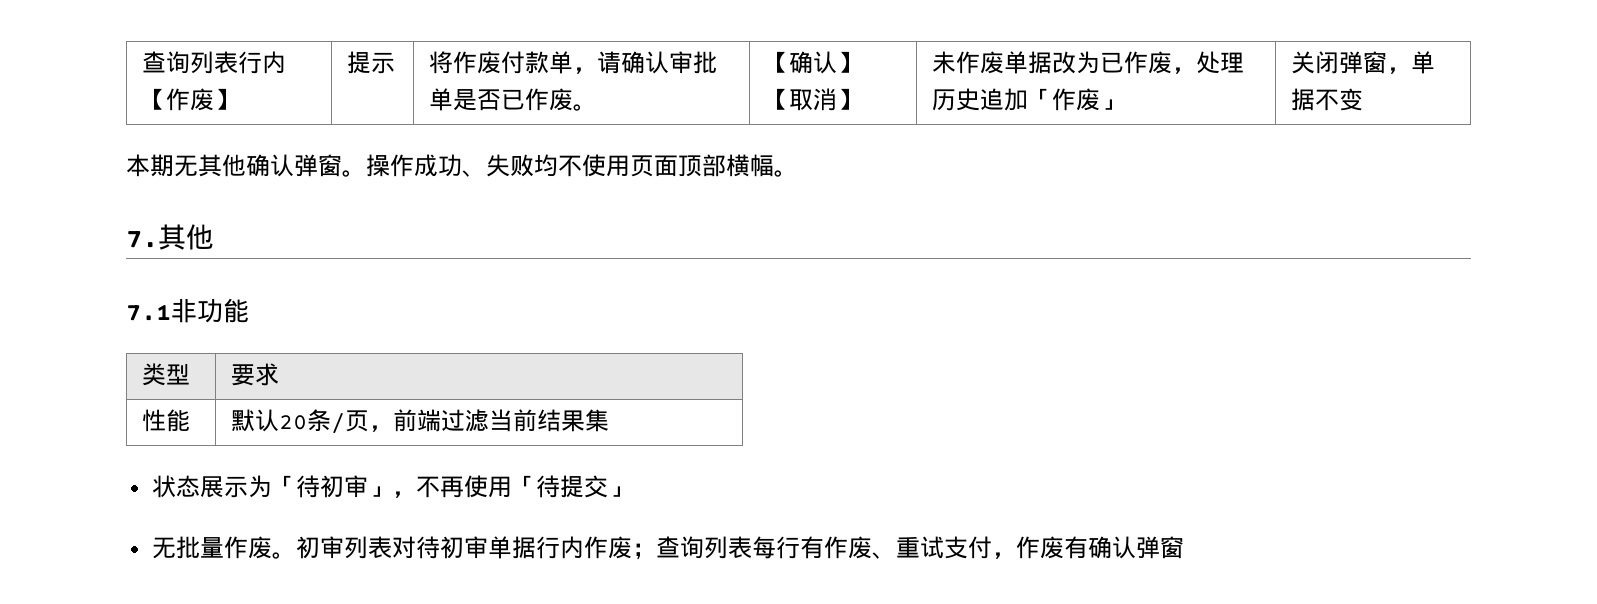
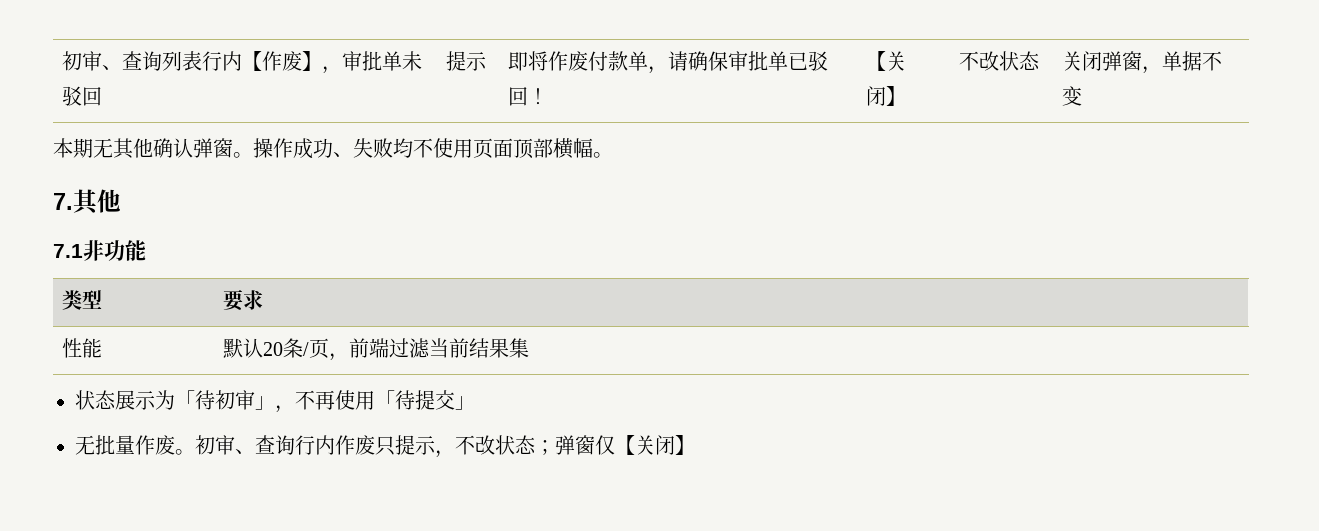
(142, 62) none -> [62,51,123,71] 初审、
(239, 99) none -> [322,51,423,74] [62,86,103,106] ，审批单未驳回
(396, 63) none -> [508,52,529,71] 即
[645,51,718,74] [429,88,598,111] [765,51,862,74] [765,88,862,111] [932,51,1245,74] [932,88,1125,111] 认审批单是否已作废。 | 【确认】【取消】 | 未作废单据改为已作废，处理历史追加「作废」 -> [708,51,829,71] [508,87,549,106] [866,51,907,71] [866,86,907,106] [959,51,1041,71] 保审批单已驳回！ | 【关闭】 | 不改状态
[343,536,1184,560] 列表对待初审单据行内作废；查询列表每行有作废、重试支付，作废有确认弹窗 -> [235,435,695,458] 、查询行内作废只提示，不改状态；弹窗仅【关闭】

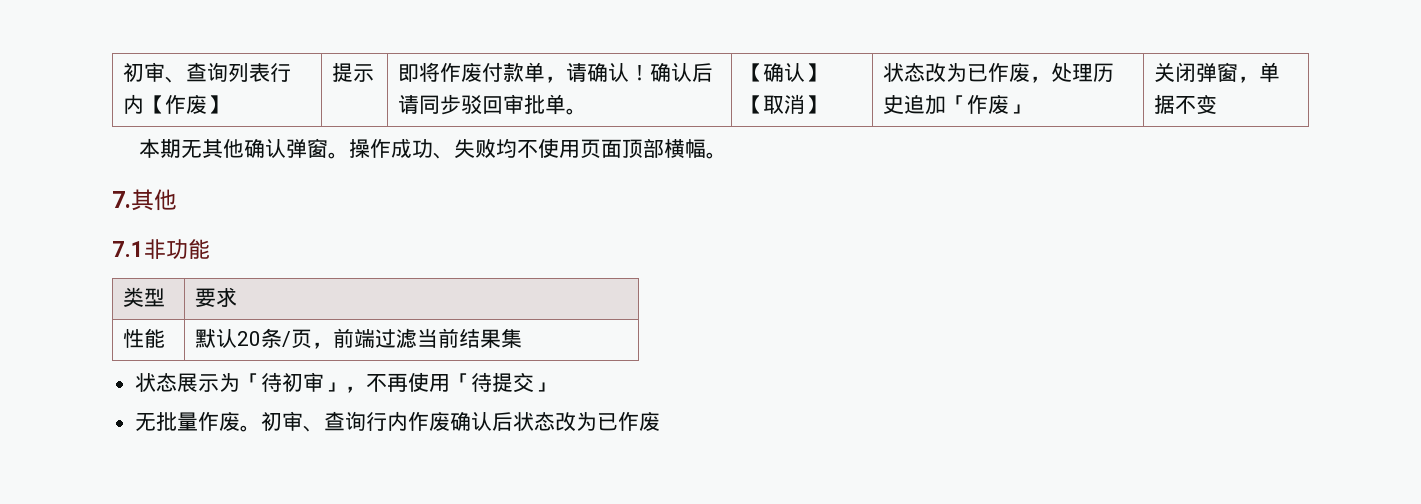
[322,51,423,74] [62,86,103,106] ，审批单未驳回 -> (229, 104) none
[708,51,829,71] [508,87,549,106] [866,51,907,71] [866,86,907,106] [959,51,1041,71] 保审批单已驳回！ | 【关闭】 | 不改状态 -> [608,63,714,83] [398,94,588,115] [742,63,827,83] [742,94,827,114] [883,62,1115,83] [883,94,1031,115] 认！确认后请同步驳回审批单。 | 【确认】【取消】 | 状态改为已作废，处理历史追加「作废」
[375,435,695,458] 只提示，不改状态；弹窗仅【关闭】 -> [450,411,661,432] 确认后状态改为已作废

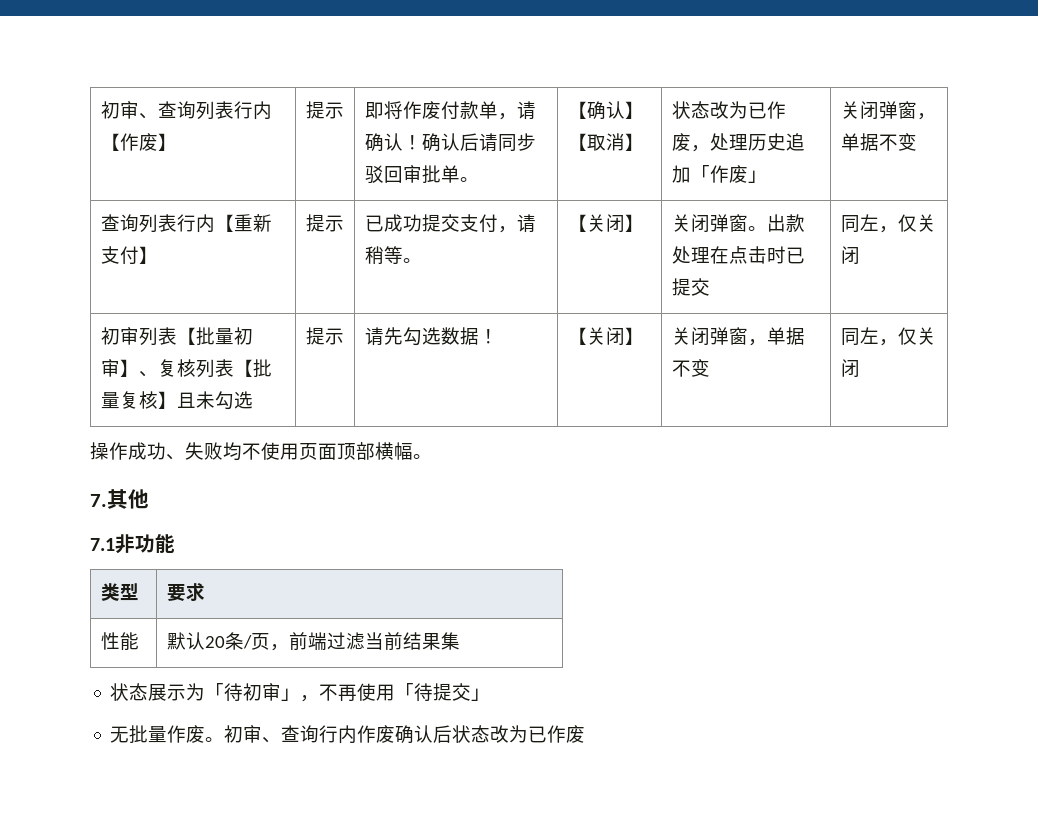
[139,138,350,159] // 本期无其他确认弹窗。 -> [100,214,272,233] [100,246,158,265] [305,214,344,232] [364,214,536,233] [364,246,422,265] [567,214,644,233] [671,214,805,233] [671,246,805,264] [671,278,710,296] [840,214,936,233] [840,246,860,265] [100,327,253,346] [100,359,272,378] [100,391,253,410] [305,327,344,345] [364,327,498,346] [567,327,644,346] [671,327,805,346] [671,359,710,377] [840,327,936,346] [840,359,860,378] // 查询列表行内【重新支付】 | 提示 | 已成功提交支付，请稍等。 | 【关闭】 | 关闭弹窗。出款处理在点击时已提交 | 同左，仅关闭 // 初审列表【批量初审】、复核列表【批量复核】且未勾选 | 提示 | 请先勾选数据！ | 【关闭】 | 关闭弹窗，单据不变 | 同左，仅关闭 //

